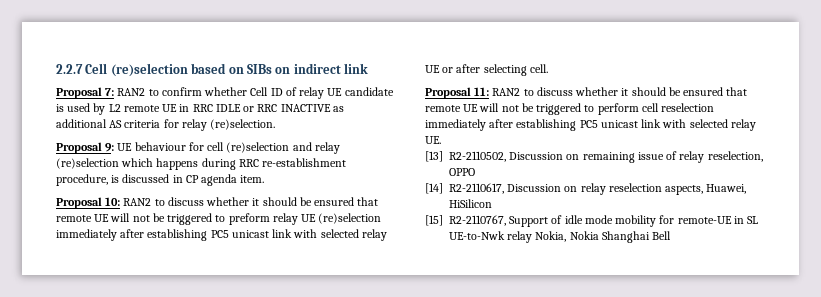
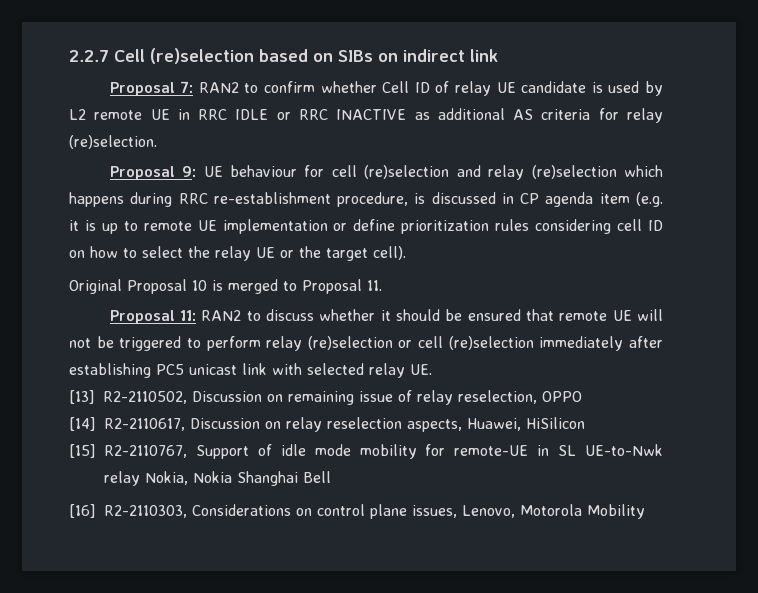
[240,175,265,183] [56,197,379,209] [56,213,382,225] [56,229,387,241] [425,64,548,76] item. // Proposal 10: RAN2 to discuss whether it should be ensured that remote UE will not be triggered to preform relay UE (re)selection immediately after establishing PC5 unicast link with selected relay UE or after selecting cell. -> [599,192,663,207] [69,219,663,234] [69,246,406,261] [69,279,382,294] item (e.g. it is up to remote UE implementation or define prioritization rules considering cell ID on how to select the relay UE or the target cell). // Original Proposal 10 is merged to Proposal 11.
[641,103,715,112] cell reselection -> [266,336,534,351] relay (re)selection or cell (re)selection
(672, 235) none -> [69,504,645,519] // [16] R2-2110303, Considerations on control plane issues, Lenovo, Motorola Mobility

